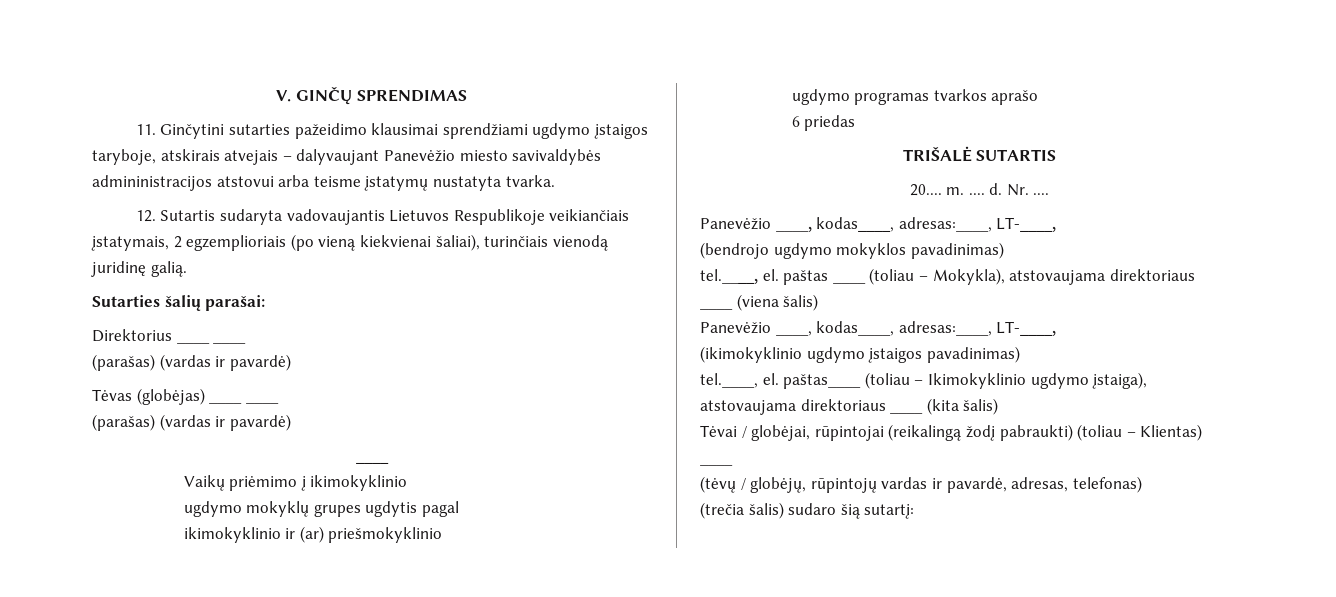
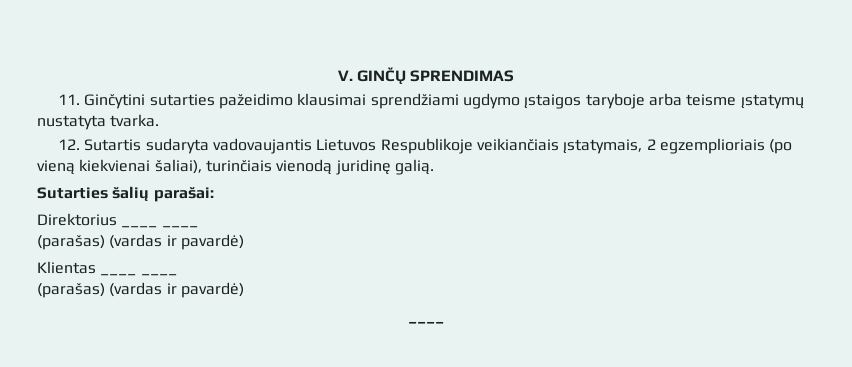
[92,149,602,165] [92,175,274,191] taryboje, atskirais atvejais – dalyvaujant Panevėžio miesto savivaldybės admininistracijos atstovui -> [585,93,645,109] taryboje
[92,388,205,405] Tėvas (globėjas) -> [37,261,96,274] Klientas
[183,475,408,491] [183,501,459,517] [183,526,443,543] [791,89,1039,105] [791,115,856,131] [902,146,1057,162] [909,183,1050,196] [700,217,1057,232] [700,242,1004,259] [700,268,1195,285] [700,294,819,311] [700,321,1057,336] [700,346,1020,363] [700,372,1148,389] [700,399,886,415] [890,398,999,415] [700,424,1203,441] [700,463,733,466] [700,476,1142,493] [700,502,915,519] // Vaikų priėmimo į ikimokyklinio // ugdymo mokyklų grupes ugdytis pagal // ikimokyklinio ir (ar) priešmokyklinio // ugdymo programas tvarkos aprašo // 6 priedas // TRIŠALĖ SUTARTIS // 20.... m. .... d. Nr. .... // Panevėžio ____, kodas____, adresas:____, LT-____, // (bendrojo ugdymo mokyklos pavadinimas) // tel.____, el. paštas ____ (toliau – Mokykla), atstovaujama direktoriaus // ____ (viena šalis) // Panevėžio ____, kodas____, adresas:____, LT-____, // (ikimokyklinio ugdymo įstaigos pavadinimas) // tel.____, el. paštas____ (toliau – Ikimokyklinio ugdymo įstaiga), // atstovaujama direktoriaus ____ (kita šalis) // Tėvai / globėjai, rūpintojai (reikalingą žodį pabraukti) (toliau – Klientas) // ____ // (tėvų / globėjų, rūpintojų vardas ir pavardė, adresas, telefonas) // (trečia šalis) sudaro šią sutartį: -> (444, 322) none

